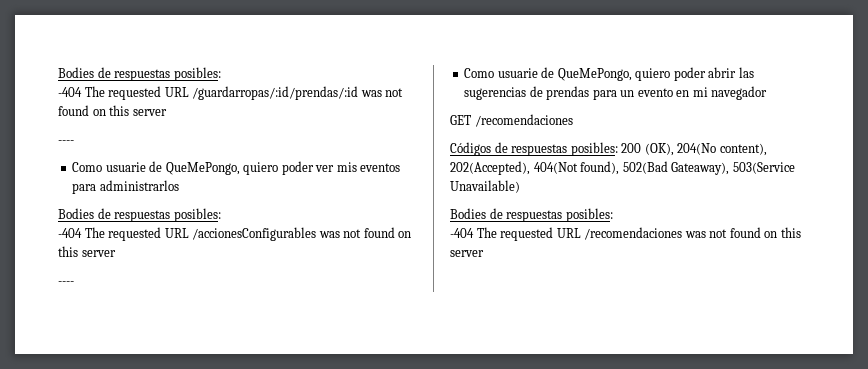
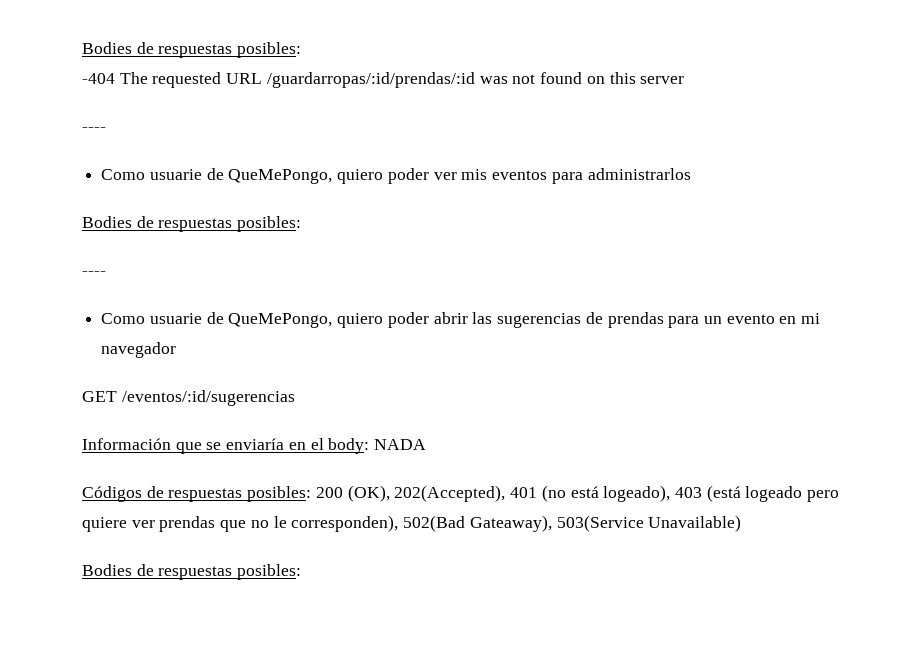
[58,227,412,241] [58,246,116,257] // -404 The requested URL /accionesConfigurables was not found on this server -> (302, 224) none
[474,114,573,127] /recomendaciones -> [121,390,295,406] [82,438,427,454] /eventos/:id/sugerencias // Información que se enviaría en el body: NADA
[677,143,767,156] [450,161,620,175] 204(No content), 202(Accepted), 404(Not found), -> [394,485,840,502] [82,515,399,532] 202(Accepted), 401 (no está logeado), 403 (está logeado pero quiere ver prendas que no le corresponden),
[450,227,801,241] [450,250,484,257] // -404 The requested URL /recomendaciones was not found on this server -> (302, 572) none

